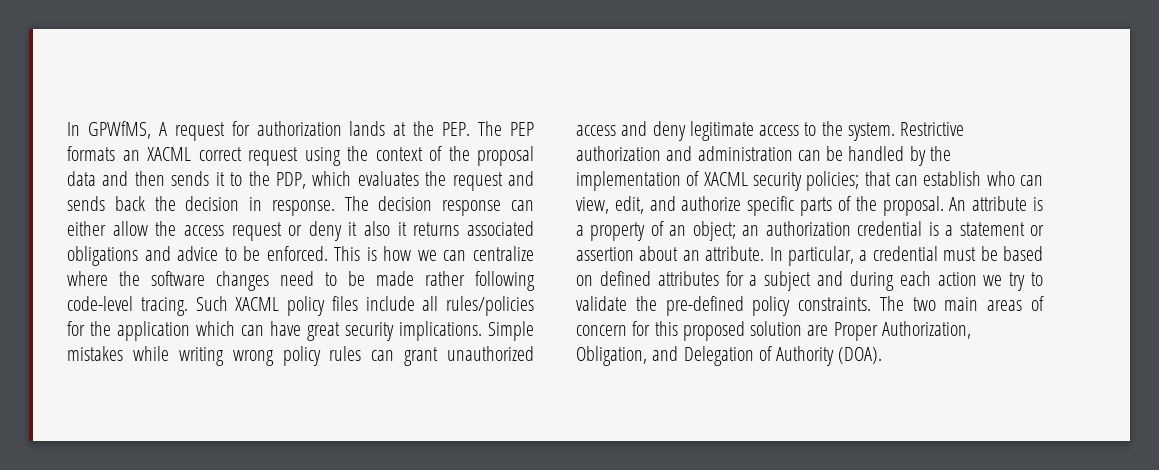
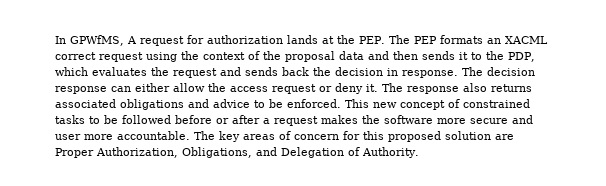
[348,221,407,236] it also it -> [366,83,487,94] it. The response also
[366,246,534,261] [67,271,535,291] [67,296,534,316] [67,321,534,341] [67,346,534,366] [576,121,965,141] [576,146,951,166] [576,171,1043,191] [576,196,1043,216] [576,221,1044,241] [576,246,1043,266] [576,271,1043,291] [576,296,979,316] is how we can centralize where the software changes need to be made rather following code-level tracing. Such XACML policy files include all rules/policies for the application which can have great security implications. Simple mistakes while writing wrong policy rules can grant unauthorized access and deny legitimate access to the system. Restrictive authorization and administration can be handled by the implementation of XACML security policies; that can establish who can view, edit, and authorize specific parts of the proposal. An attribute is a property of an object; an authorization credential is a statement or assertion about an attribute. In particular, a credential must be based on defined attributes for a subject and during each action we try to validate the pre-defined policy constraints. The two main -> [373,99,530,110] [55,115,533,126] [55,131,240,142] new concept of constrained tasks to be followed before or after a request makes the software more secure and user more accountable. The key
[576,346,647,366] Obligation, -> [182,147,252,158] Obligations,
[776,346,883,366] Authority (DOA). -> [362,147,419,158] Authority.

